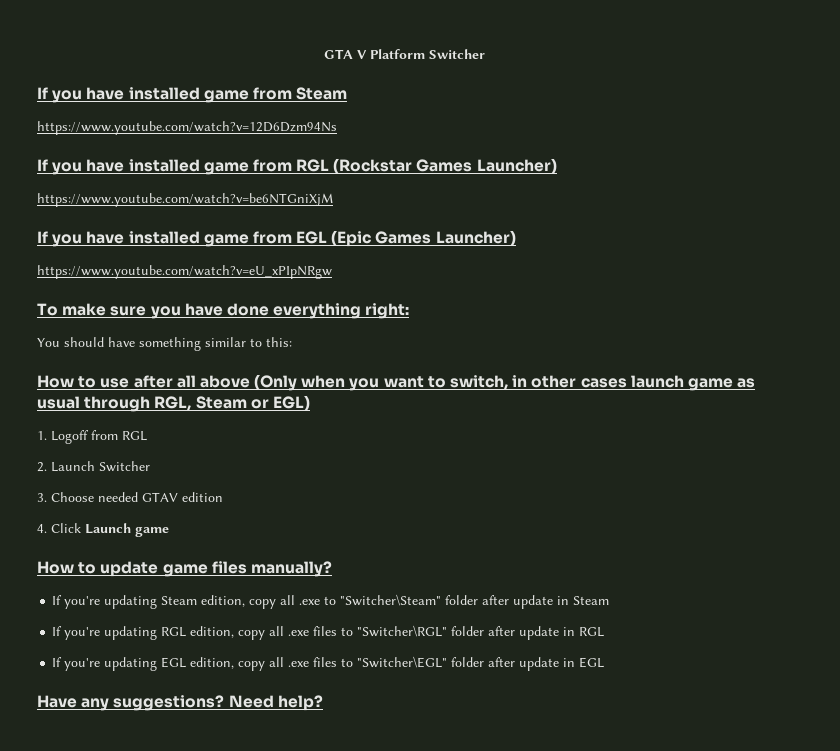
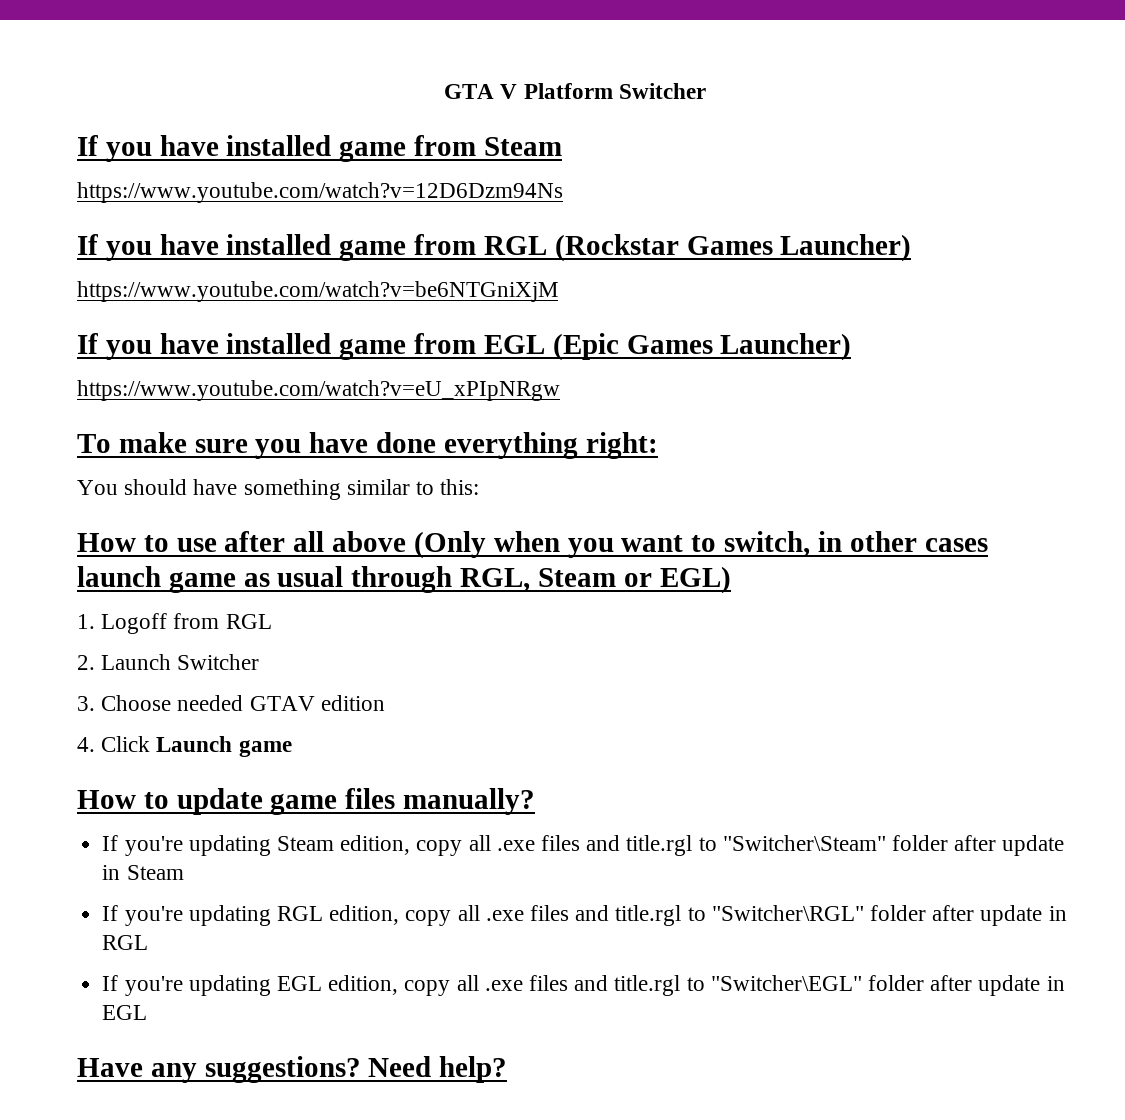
(321, 602) none -> [540,835,693,856] files and title.rgl
(338, 631) none -> [575,905,682,926] and title.rgl
(338, 662) none -> [574,975,681,996] and title.rgl

